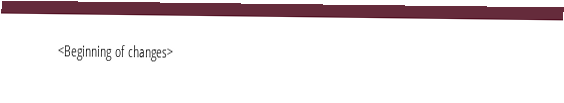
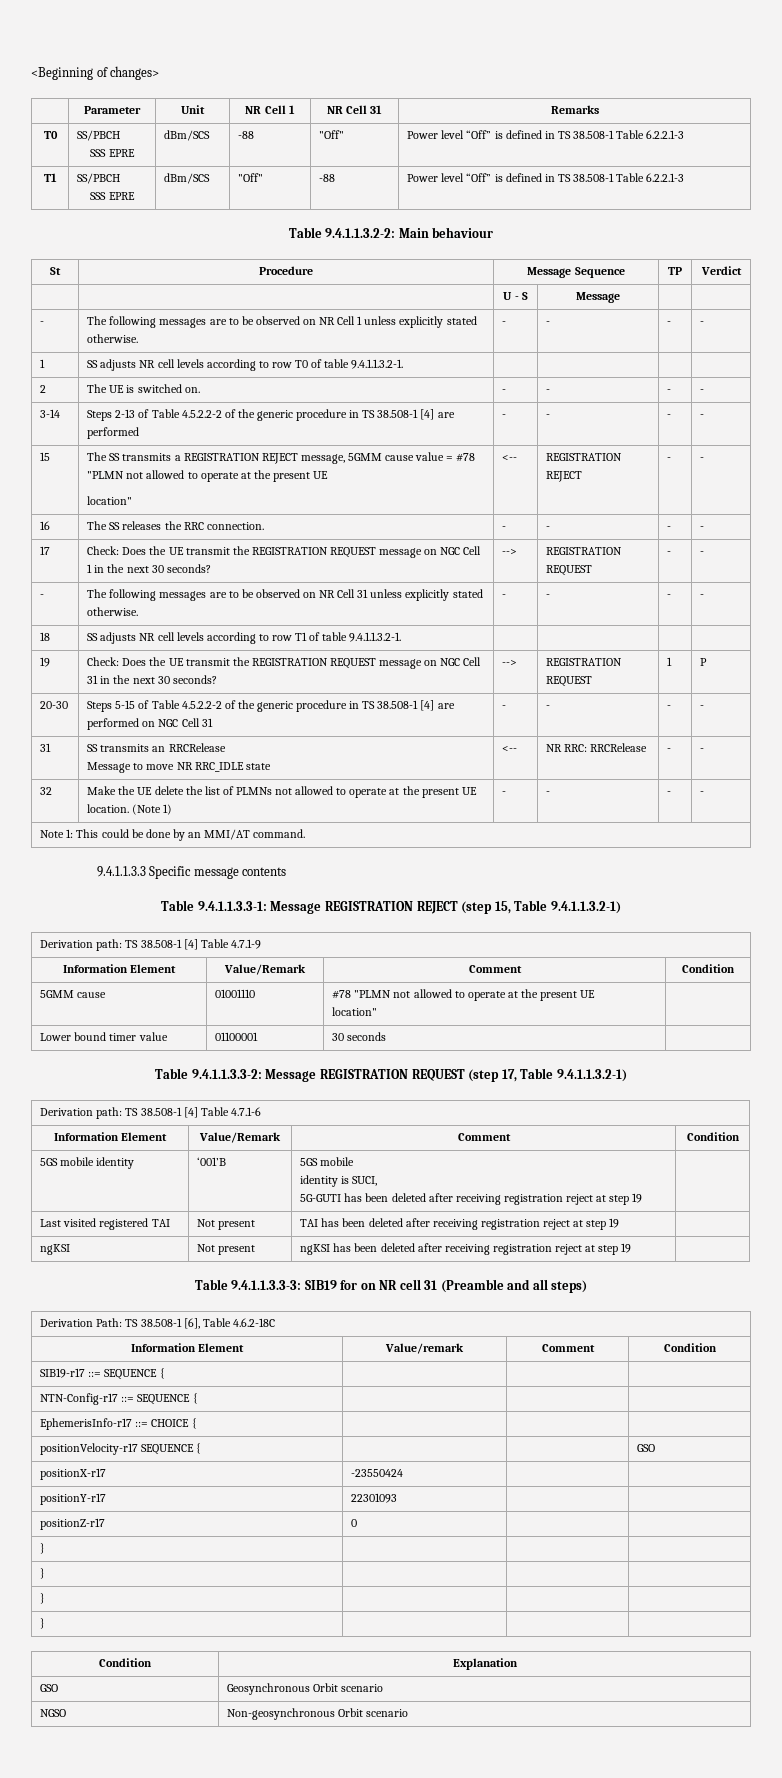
(175, 53) none -> [84,106,141,114] [181,105,205,114] [245,105,295,114] [326,105,383,114] [550,105,599,114] [43,131,58,139] [77,130,121,141] [90,149,135,157] [164,130,211,141] [238,131,255,139] [319,130,345,139] [407,130,685,139] [43,173,57,182] [77,173,121,184] [90,192,135,200] [164,173,211,184] [238,173,264,182] [319,174,336,182] [407,173,685,182] [288,227,494,238] [50,267,61,275] [259,266,313,275] [527,267,625,278] [668,267,682,275] [700,266,742,275] [503,292,528,300] [576,292,620,303] [40,321,45,325] [87,316,477,328] [87,334,139,343] [502,321,507,325] [546,321,551,325] [667,321,672,325] [700,321,705,325] [40,359,46,368] [87,359,404,371] [40,385,47,393] [87,384,200,393] [502,389,507,393] [546,389,551,393] [667,389,672,393] [700,389,705,393] [40,409,61,418] [87,409,455,421] [87,427,140,439] [502,414,507,418] [546,414,551,418] [667,414,672,418] [700,414,705,418] [40,452,51,461] [87,452,476,464] [87,470,329,482] [87,496,133,505] [502,455,518,461] [546,453,623,461] [546,471,583,482] [667,457,672,461] [700,457,705,461] [40,521,51,530] [87,521,264,530] [502,526,507,530] [546,526,551,530] [667,526,672,530] [700,526,705,530] [40,546,51,555] [87,546,482,558] [87,564,211,573] [502,549,518,555] [546,547,623,555] [546,565,593,576] [667,551,672,555] [700,551,705,555] [40,594,45,598] [87,589,483,601] [87,607,139,616] [502,594,507,598] [546,594,551,598] [667,594,672,598] [700,594,705,598] [40,632,51,641] [87,632,402,644] [40,657,51,667] [87,657,482,669] [87,675,217,684] [502,660,518,666] [546,658,623,666] [546,676,593,687] [667,657,673,666] [700,658,708,666] [40,701,69,709] [87,700,455,712] [87,718,213,730] [502,705,507,709] [546,705,551,709] [667,705,672,709] [700,705,705,709] [40,743,52,752] [87,743,226,752] [87,762,271,773] [502,746,518,752] [546,743,648,752] [667,748,672,752] [700,748,705,752] [40,787,53,795] [87,786,477,798] [87,804,173,815] [502,791,507,795] [546,791,551,795] [667,791,672,795] [700,791,705,795] [40,829,306,841] [96,866,287,879] [161,900,621,914] [40,939,261,951] [62,964,177,973] [224,964,306,975] [468,965,522,973] [682,964,735,973] [40,990,107,998] [215,989,256,998] [332,989,596,1001] [332,1007,378,1016] [40,1032,168,1041] [215,1032,259,1041] [332,1032,387,1041] [155,1068,627,1082] [40,1107,261,1119] [53,1132,168,1141] [199,1132,281,1143] [457,1133,511,1141] [686,1132,740,1141] [40,1157,135,1169] [197,1157,227,1166] [300,1157,355,1166] [300,1175,378,1187] [300,1193,643,1205] [40,1218,170,1230] [197,1219,256,1230] [300,1218,620,1230] [40,1244,71,1255] [197,1244,256,1255] [300,1243,632,1255] [194,1279,588,1293] [40,1318,275,1329] [130,1343,245,1352] [385,1343,464,1354] [541,1344,595,1352] [663,1343,717,1352] [40,1368,165,1380] [40,1393,198,1405] [40,1418,197,1430] [40,1443,202,1455] [637,1444,656,1452] [40,1468,107,1480] [351,1469,404,1477] [40,1493,107,1505] [351,1493,398,1503] [40,1518,106,1530] [351,1519,358,1527] [40,1543,46,1554] [40,1568,46,1579] [40,1593,46,1604] [40,1618,46,1629] [99,1658,152,1667] [452,1658,518,1670] [40,1684,59,1692] [227,1683,384,1695] [40,1709,67,1717] [227,1708,409,1720] // | Parameter | Unit | NR Cell 1 | NR Cell 31 | Remarks // T0 | SS/PBCH // SSS EPRE | dBm/SCS | -88 | "Off" | Power level “Off” is defined in TS 38.508-1 Table 6.2.2.1-3 // T1 | SS/PBCH // SSS EPRE | dBm/SCS | "Off" | -88 | Power level “Off” is defined in TS 38.508-1 Table 6.2.2.1-3 // Table 9.4.1.1.3.2-2: Main behaviour // St | Procedure | Message Sequence | TP | Verdict // | | U - S | Message | | // - | The following messages are to be observed on NR Cell 1 unless explicitly stated otherwise. | - | - | - | - // 1 | SS adjusts NR cell levels according to row T0 of table 9.4.1.1.3.2-1. | | | | // 2 | The UE is switched on. | - | - | - | - // 3-14 | Steps 2-13 of Table 4.5.2.2-2 of the generic procedure in TS 38.508-1 [4] are performed | - | - | - | - // 15 | The SS transmits a REGISTRATION REJECT message, 5GMM cause value = #78 "PLMN not allowed to operate at the present UE // location" | <-- | REGISTRATION REJECT | - | - // 16 | The SS releases the RRC connection. | - | - | - | - // 17 | Check: Does the UE transmit the REGISTRATION REQUEST message on NGC Cell 1 in the next 30 seconds? | --> | REGISTRATION REQUEST | - | - // - | The following messages are to be observed on NR Cell 31 unless explicitly stated otherwise. | - | - | - | - // 18 | SS adjusts NR cell levels according to row T1 of table 9.4.1.1.3.2-1. | | | | // 19 | Check: Does the UE transmit the REGISTRATION REQUEST message on NGC Cell 31 in the next 30 seconds? | --> | REGISTRATION REQUEST | 1 | P // 20-30 | Steps 5-15 of Table 4.5.2.2-2 of the generic procedure in TS 38.508-1 [4] are performed on NGC Cell 31 | - | - | - | - // 31 | SS transmits an RRCRelease // Message to move NR RRC_IDLE state | <-- | NR RRC: RRCRelease | - | - // 32 | Make the UE delete the list of PLMNs not allowed to operate at the present UE location. (Note 1) | - | - | - | - // Note 1: This could be done by an MMI/AT command. // 9.4.1.1.3.3 Specific message contents // Table 9.4.1.1.3.3-1: Message REGISTRATION REJECT (step 15, Table 9.4.1.1.3.2-1) // Derivation path: TS 38.508-1 [4] Table 4.7.1-9 // Information Element | Value/Remark | Comment | Condition // 5GMM cause | 01001110 | #78 "PLMN not allowed to operate at the present UE // location" | // Lower bound timer value | 01100001 | 30 seconds | // Table 9.4.1.1.3.3-2: Message REGISTRATION REQUEST (step 17, Table 9.4.1.1.3.2-1) // Derivation path: TS 38.508-1 [4] Table 4.7.1-6 // Information Element | Value/Remark | Comment | Condition // 5GS mobile identity | ‘001’B | 5GS mobile // identity is SUCI, // 5G-GUTI has been deleted after receiving registration reject at step 19 | // Last visited registered TAI | Not present | TAI has been deleted after receiving registration reject at step 19 | // ngKSI | Not present | ngKSI has been deleted after receiving registration reject at step 19 | // Table 9.4.1.1.3.3-3: SIB19 for on NR cell 31 (Preamble and all steps) // Derivation Path: TS 38.508-1 [6], Table 4.6.2-18C // Information Element | Value/remark | Comment | Condition // SIB19-r17 ::= SEQUENCE { | | | // NTN-Config-r17 ::= SEQUENCE { | | | // EphemerisInfo-r17 ::= CHOICE { | | | // positionVelocity-r17 SEQUENCE { | | | GSO // positionX-r17 | -23550424 | | // positionY-r17 | 22301093 | | // positionZ-r17 | 0 | | // } | | | // } | | | // } | | | // } | | | // Condition | Explanation // GSO | Geosynchronous Orbit scenario // NGSO | Non-geosynchronous Orbit scenario

